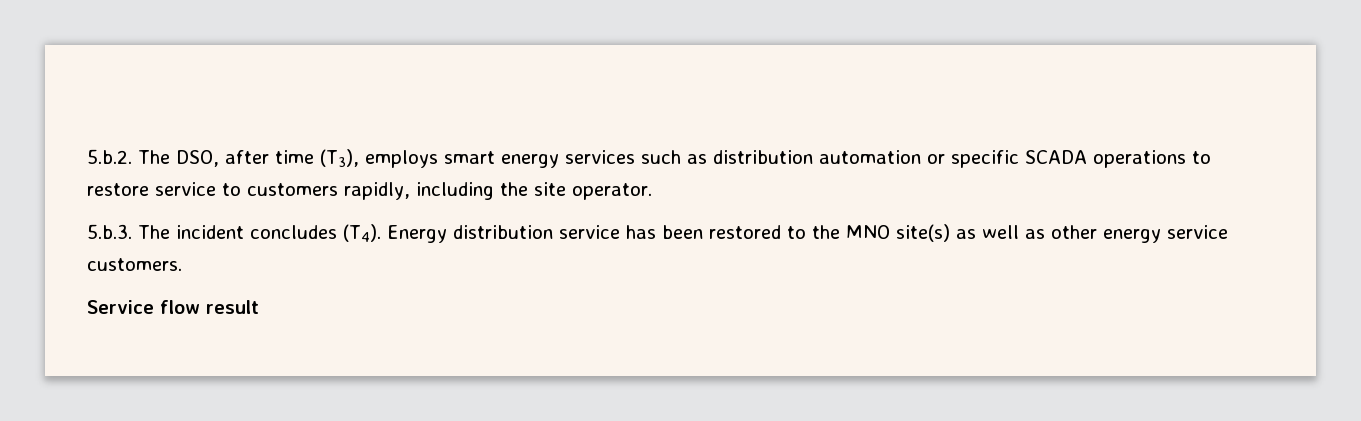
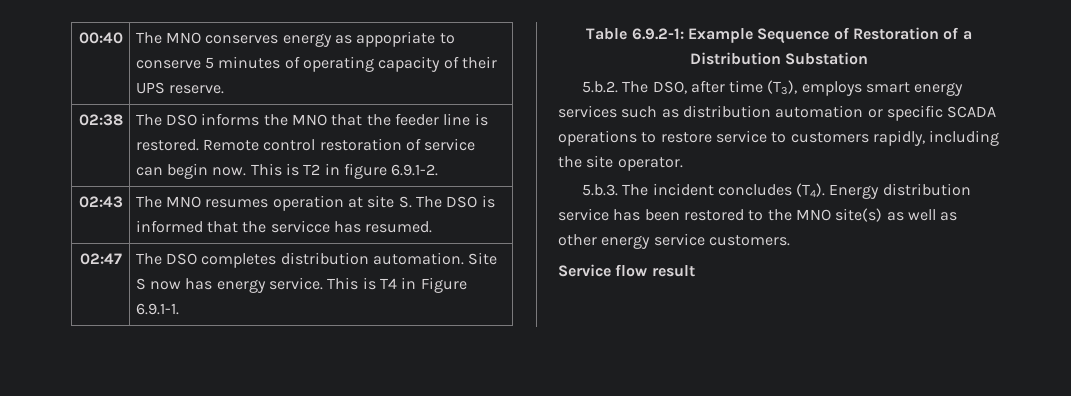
(87, 156) none -> [78,32,123,44] [135,31,455,47] [135,56,497,72] [135,82,225,94] [78,114,123,126] [135,113,488,126] [135,138,476,151] [135,163,439,179] [78,196,123,208] [135,195,495,211] [135,220,433,233] [79,253,122,265] [135,252,498,268] [135,277,467,293] [135,303,179,315] [586,27,972,44] [689,52,869,65] 00:40 | The MNO conserves energy as appopriate to conserve 5 minutes of operating capacity of their UPS reserve. // 02:38 | The DSO informs the MNO that the feeder line is restored. Remote control restoration of service can begin now. This is T2 in figure 6.9.1-2. // 02:43 | The MNO resumes operation at site S. The DSO is informed that the servicce has resumed. // 02:47 | The DSO completes distribution automation. Site S now has energy service. This is T4 in Figure 6.9.1-1. // Table 6.9.2-1: Example Sequence of Restoration of a Distribution Substation //

